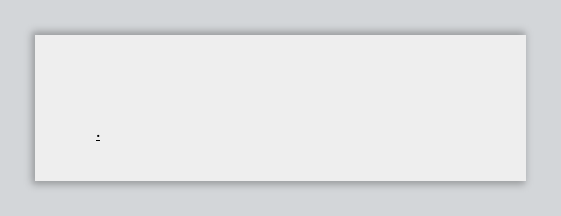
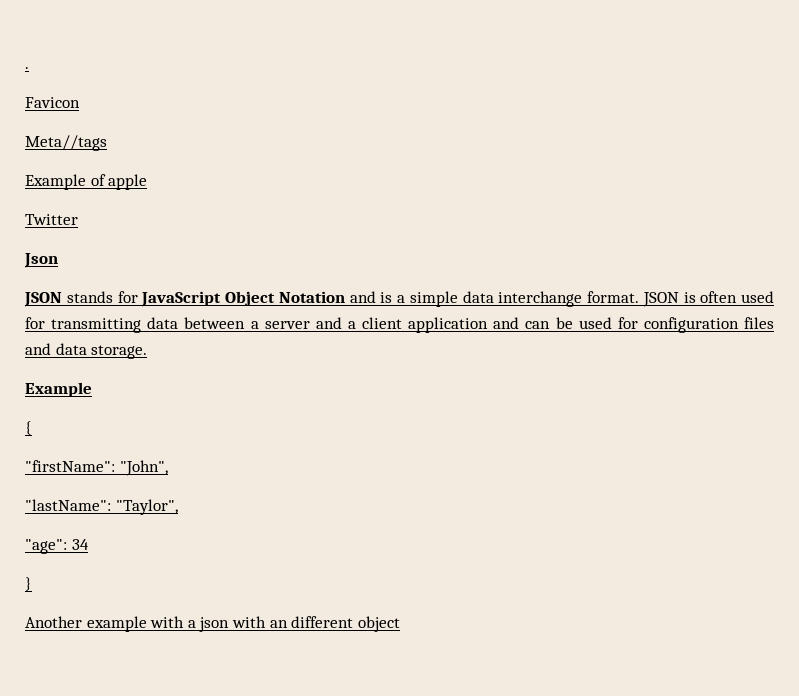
(100, 135) none -> [25,97,80,108] [25,135,107,151] [25,174,148,190] [25,214,78,225] [24,253,58,268] [24,291,774,307] [25,317,774,333] [25,343,148,359] [25,382,92,397] [25,421,32,435] [25,460,168,476] [25,499,178,515] [25,539,89,554] [25,577,32,591] [25,616,400,632] // Favicon // Meta//tags // Example of apple // Twitter // Json // JSON stands for JavaScript Object Notation and is a simple data interchange format. JSON is often used for transmitting data between a server and a client application and can be used for configuration files and data storage. // Example // { // "firstName": "John", // "lastName": "Taylor", // "age": 34 // } // Another example with a json with an different object

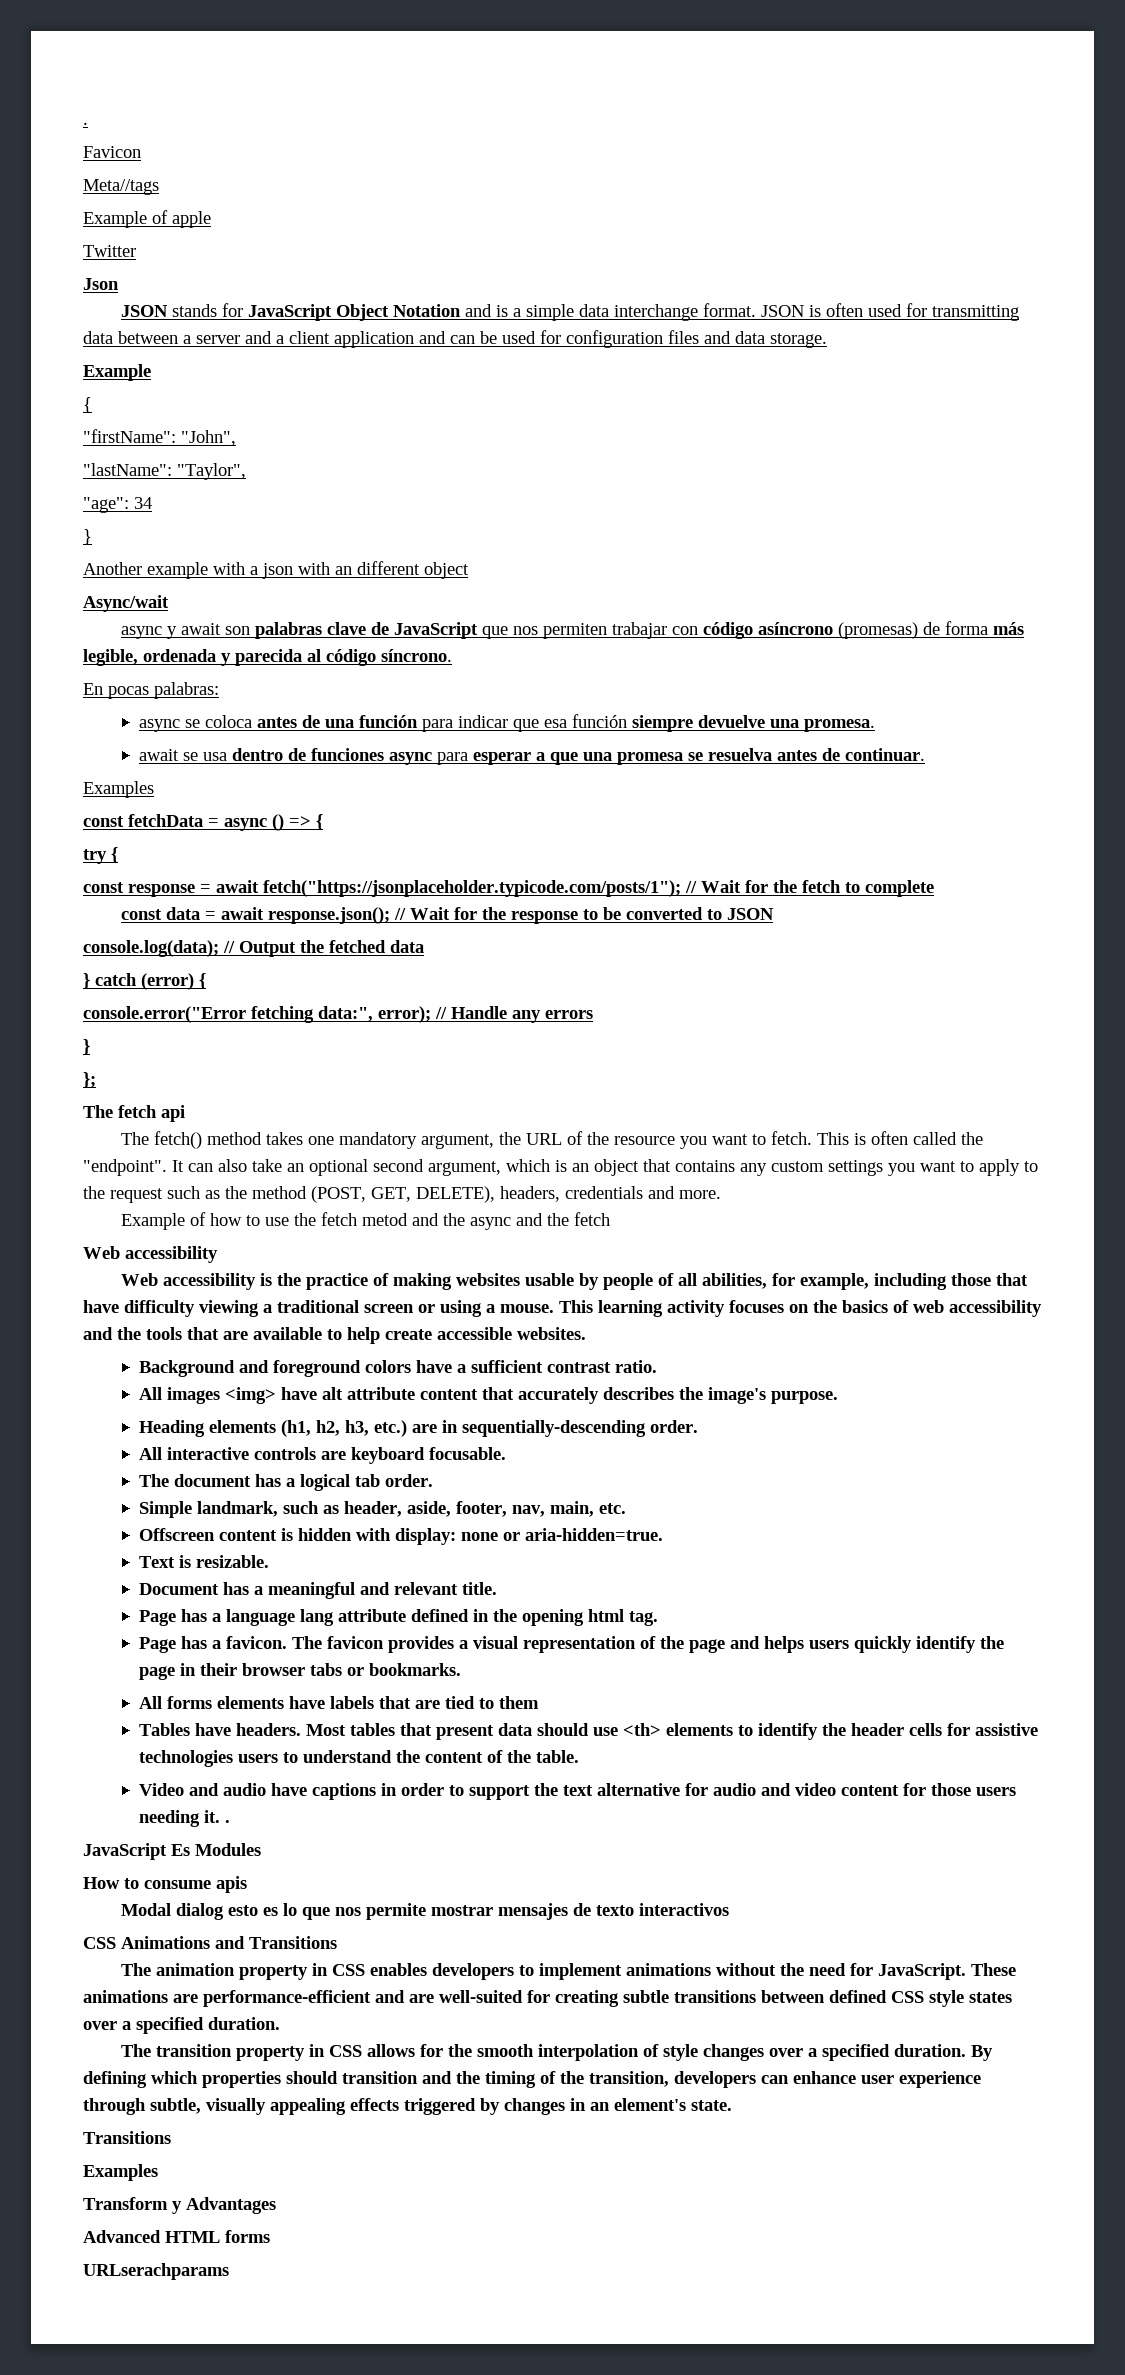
(400, 624) none -> [83,595,169,612] [120,621,1024,639] [83,649,452,666] [83,682,219,699] [138,714,875,732] [138,748,925,765] [83,781,154,798] [83,814,323,831] [83,847,118,864] [83,880,934,897] [120,907,774,924] [83,940,424,957] [83,973,206,990] [83,1006,593,1023] [83,1039,90,1055] [83,1072,96,1088] [83,1105,185,1122] [120,1131,983,1149] [83,1159,1038,1176] [83,1186,721,1203] [120,1212,610,1230] [83,1246,218,1263] [120,1273,1028,1290] [83,1300,1042,1317] [83,1327,586,1344] [138,1360,657,1377] [138,1387,838,1404] [138,1420,698,1437] [138,1447,506,1464] [138,1474,433,1491] [138,1501,626,1518] [138,1528,663,1545] [138,1555,269,1568] [138,1582,497,1599] [138,1609,658,1626] [138,1636,1004,1653] [138,1663,461,1680] [138,1696,539,1709] [138,1723,1038,1740] [138,1750,579,1767] [138,1783,1016,1800] [138,1810,230,1827] [83,1843,261,1860] [83,1876,247,1893] [120,1903,729,1920] [83,1936,337,1949] [120,1963,1016,1980] [83,1990,1012,2007] [83,2017,280,2034] [120,2044,993,2061] [83,2071,981,2088] [83,2098,732,2115] [83,2131,171,2144] [83,2164,158,2181] [83,2197,276,2214] [83,2230,270,2243] [83,2263,229,2280] // Async/wait // async y await son palabras clave de JavaScript que nos permiten trabajar con código asíncrono (promesas) de forma más legible, ordenada y parecida al código síncrono. // En pocas palabras: // async se coloca antes de una función para indicar que esa función siempre devuelve una promesa. // await se usa dentro de funciones async para esperar a que una promesa se resuelva antes de continuar. // Examples // const fetchData = async () => { // try { // const response = await fetch("https://jsonplaceholder.typicode.com/posts/1"); // Wait for the fetch to complete // const data = await response.json(); // Wait for the response to be converted to JSON // console.log(data); // Output the fetched data // } catch (error) { // console.error("Error fetching data:", error); // Handle any errors // } // }; // The fetch api // The fetch() method takes one mandatory argument, the URL of the resource you want to fetch. This is often called the "endpoint". It can also take an optional second argument, which is an object that contains any custom settings you want to apply to the request such as the method (POST, GET, DELETE), headers, credentials and more. // Example of how to use the fetch metod and the async and the fetch // Web accessibility // Web accessibility is the practice of making websites usable by people of all abilities, for example, including those that have difficulty viewing a traditional screen or using a mouse. This learning activity focuses on the basics of web accessibility and the tools that are available to help create accessible websites. // Background and foreground colors have a sufficient contrast ratio. // All images <img> have alt attribute content that accurately describes the image's purpose. // Heading elements (h1, h2, h3, etc.) are in sequentially-descending order. // All interactive controls are keyboard focusable. // The document has a logical tab order. // Simple landmark, such as header, aside, footer, nav, main, etc. // Offscreen content is hidden with display: none or aria-hidden=true. // Text is resizable. // Document has a meaningful and relevant title. // Page has a language lang attribute defined in the opening html tag. // Page has a favicon. The favicon provides a visual representation of the page and helps users quickly identify the page in their browser tabs or bookmarks. // All forms elements have labels that are tied to them // Tables have headers. Most tables that present data should use <th> elements to identify the header cells for assistive technologies users to understand the content of the table. // Video and audio have captions in order to support the text alternative for audio and video content for those users needing it. . // JavaScript Es Modules // How to consume apis // Modal dialog esto es lo que nos permite mostrar mensajes de texto interactivos // CSS Animations and Transitions // The animation property in CSS enables developers to implement animations without the need for JavaScript. These animations are performance-efficient and are well-suited for creating subtle transitions between defined CSS style states over a specified duration. // The transition property in CSS allows for the smooth interpolation of style changes over a specified duration. By defining which properties should transition and the timing of the transition, developers can enhance user experience through subtle, visually appealing effects triggered by changes in an element's state. // Transitions // Examples // Transform y Advantages // Advanced HTML forms // URLserachparams

